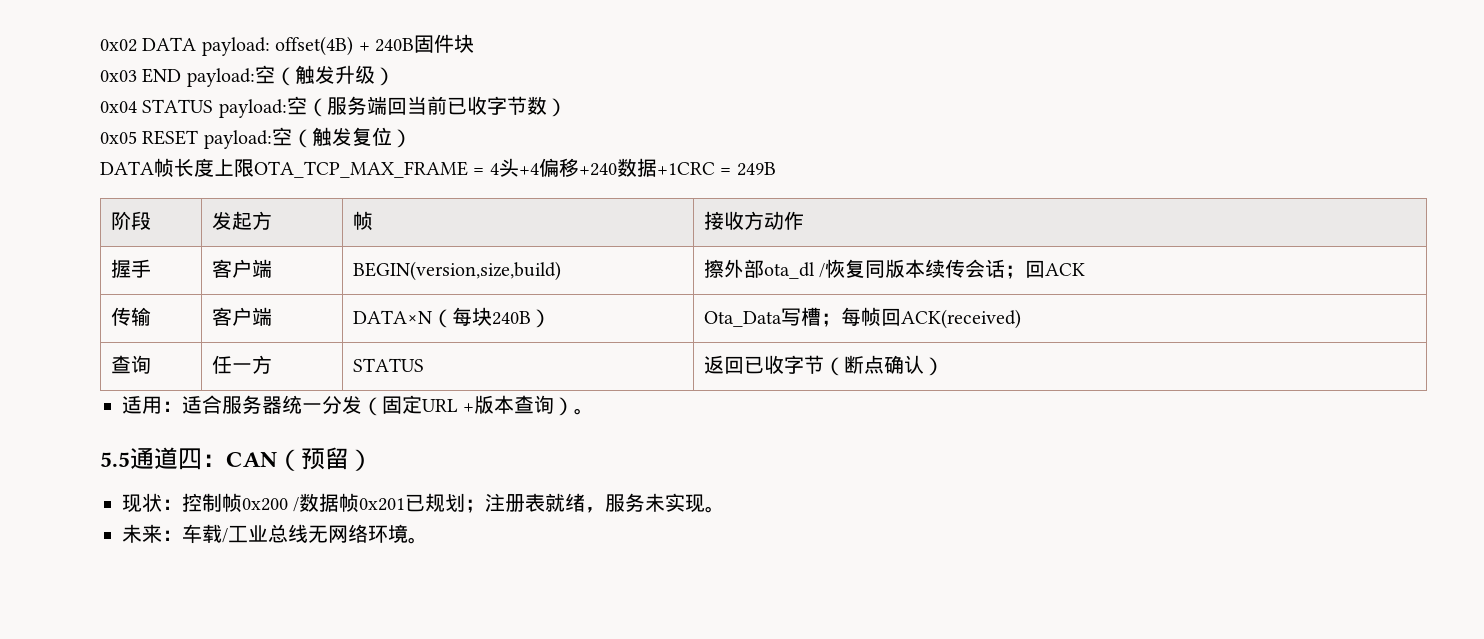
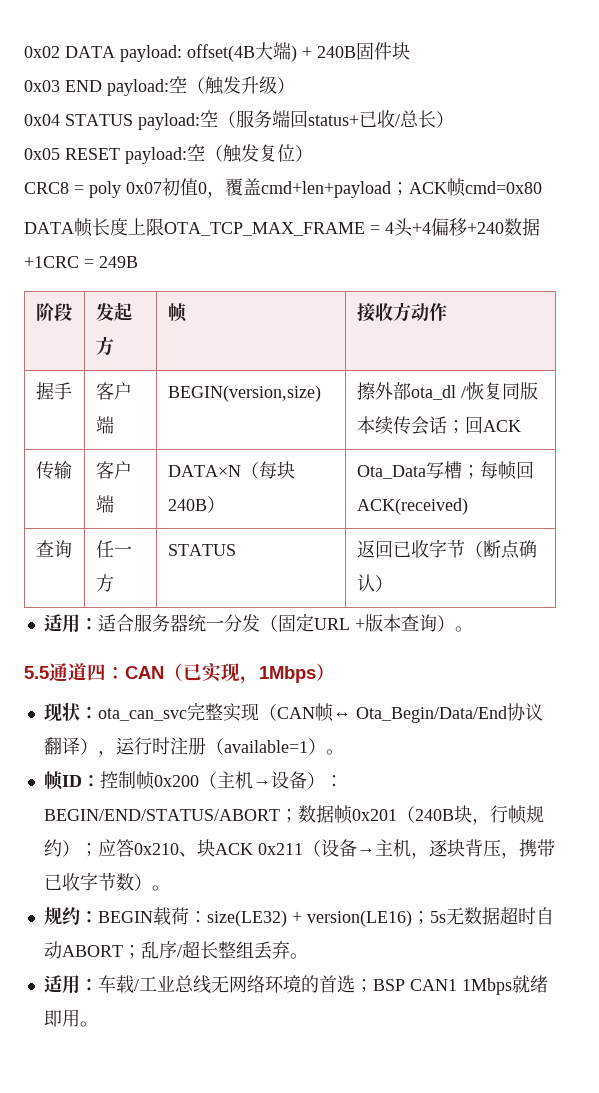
[275,36,354,56] offset(4B) -> [187,42,297,62] offset(4B大端)
[406,96,547,115] 当前已收字节数 -> [308,110,436,128] status+已收/总长
(412, 138) none -> [24,178,542,198] // CRC8 = poly 0x07初值0，覆盖cmd+len+payload；ACK帧cmd=0x80
[352,261,561,281] BEGIN(version,size,build) -> [167,385,321,402] BEGIN(version,size)
[301,447,349,470] 预留 -> [183,663,316,684] 已实现，1Mbps
[182,493,726,513] [122,524,162,543] 控制帧0x200 /数据帧0x201已规划；注册表就绪，服务未实现。 // 未来 -> [97,702,543,723] [43,737,344,757] [43,771,343,790] [43,805,544,825] [43,839,555,859] [43,872,170,891] [43,906,554,927] [43,940,308,960] [43,975,80,994] ota_can_svc完整实现（CAN帧↔ Ota_Begin/Data/End协议翻译），运行时注册（available=1）。 // 帧ID：控制帧0x200（主机→设备）：BEGIN/END/STATUS/ABORT；数据帧0x201（240B块，行帧规约）；应答0x210、块ACK 0x211（设备→主机，逐块背压，携带已收字节数）。 // 规约：BEGIN载荷：size(LE32) + version(LE16)；5s无数据超时自动ABORT；乱序/超长整组丢弃。 // 适用
(408, 533) none -> [300,975,548,995] [43,1009,80,1027] 的首选；BSP CAN1 1Mbps就绪即用

